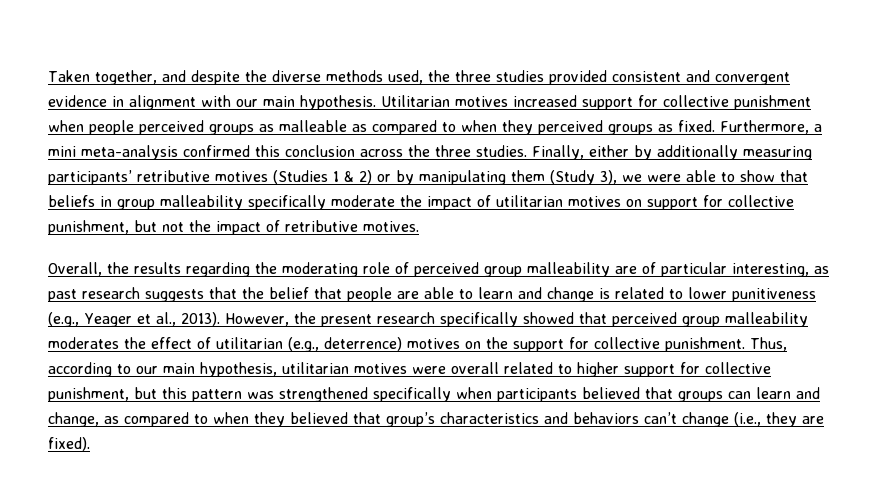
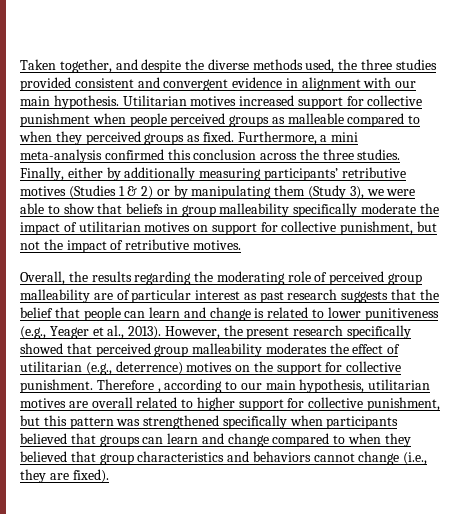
[352,124,367,132] as -> (344, 118) none
[732,263,809,277] interesting, -> [195,290,241,300] interest
[397,287,473,299] are able to -> [124,311,146,318] can
[750,337,787,351] Thus, -> [96,379,161,393] Therefore ,
[412,366,446,374] were -> [68,401,88,408] are
[48,412,119,427] change, as -> [227,433,269,447] change
[386,412,435,427] group’s -> [99,453,134,465] group
[644,412,677,424] can’t -> [313,453,355,462] cannot

